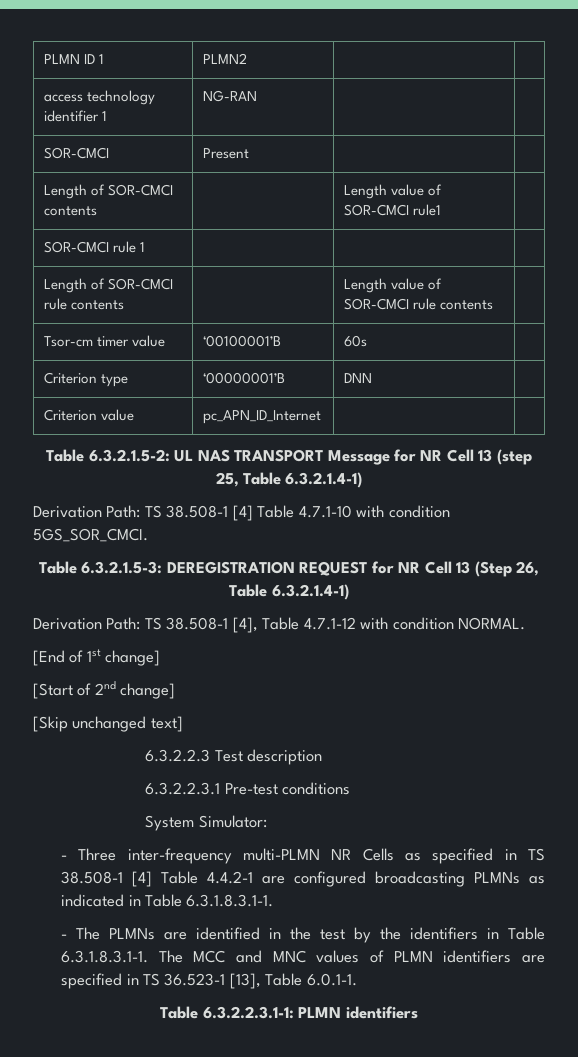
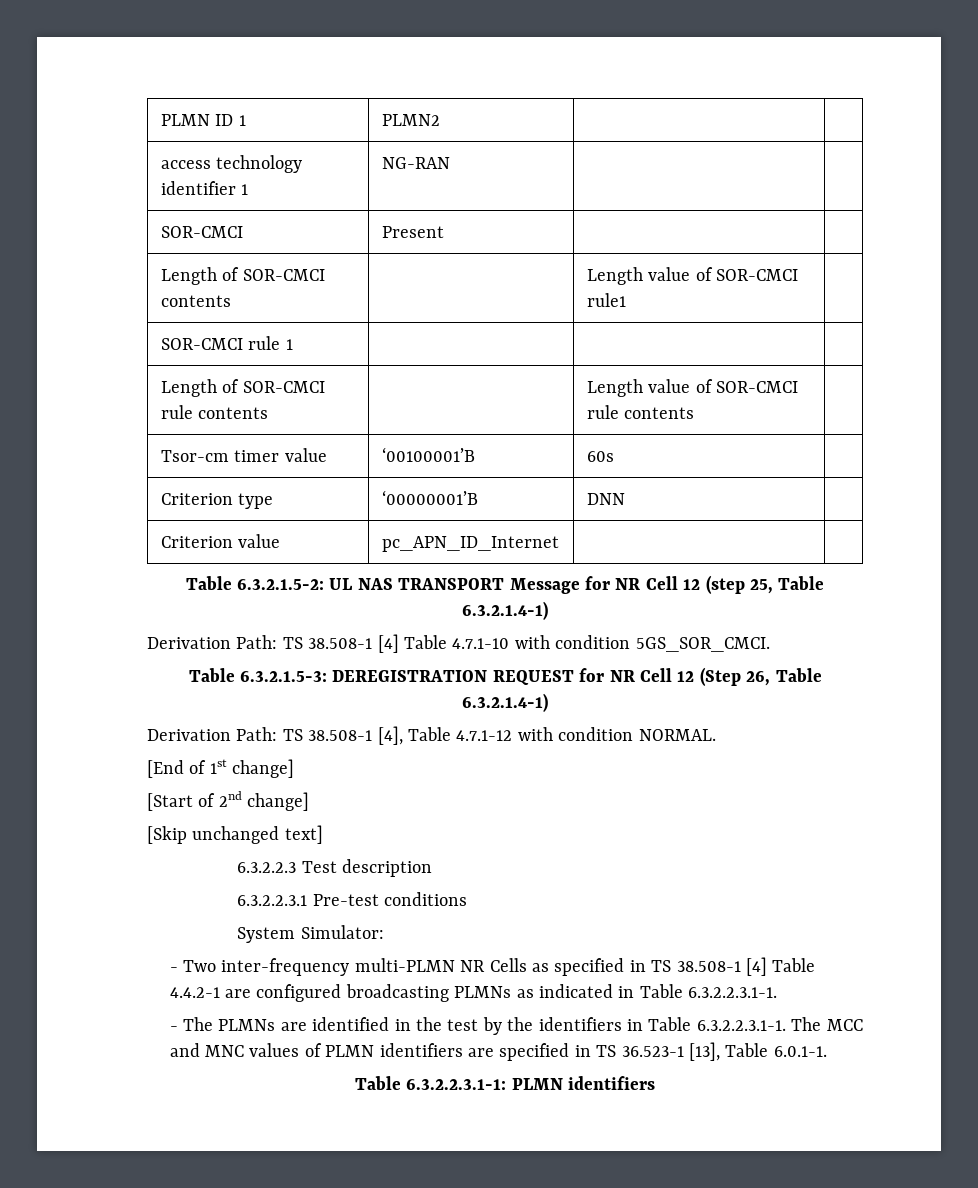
[478,449,493,462] 13 -> [683,579,701,590] 12
[456,561,471,574] 13 -> [677,671,695,682] 12
[78,848,117,861] Three -> [182,960,216,972] Two
[186,894,274,907] 6.3.1.8.3.1-1. -> [688,987,778,998] 6.3.2.2.3.1-1.
[61,950,149,963] 6.3.1.8.3.1-1. -> [696,1020,786,1031] 6.3.2.2.3.1-1.

